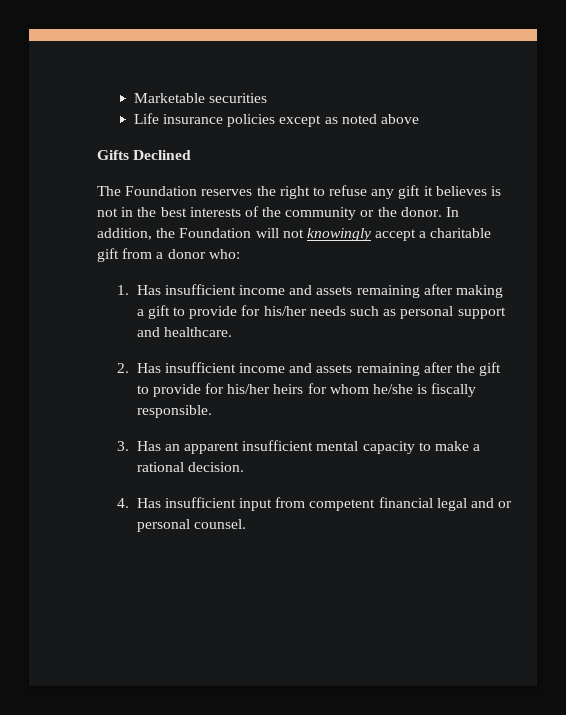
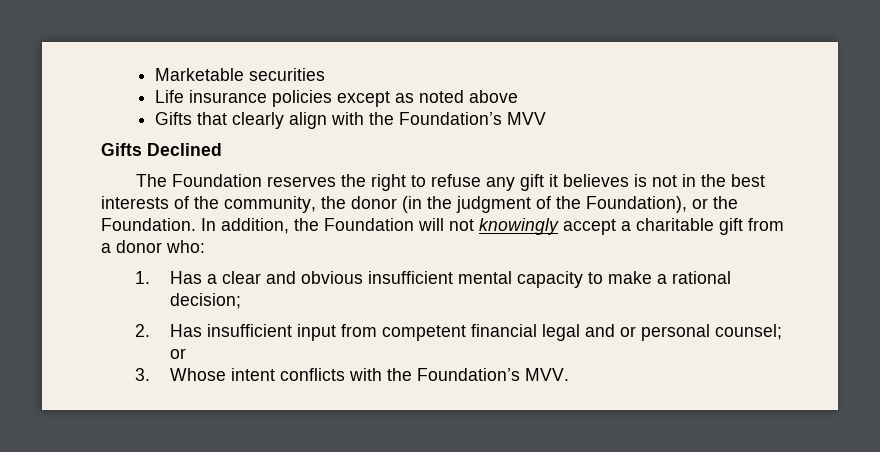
(420, 119) none -> [154,112,546,129] // Gifts that clearly align with the Foundation’s MVV
[285,207,357,220] community -> [224,196,687,213] community, the donor (in the judgment of the Foundation),
[400,207,442,217] donor. -> [101,218,196,231] Foundation.
[164,284,504,298] [136,305,506,319] [136,327,232,337] [116,362,502,376] [136,383,477,397] [136,405,212,418] [116,441,240,454] insufficient income and assets remaining after making a gift to provide for his/her needs such as personal support and healthcare. // 2. Has insufficient income and assets remaining after the gift to provide for his/her heirs for whom he/she is fiscally responsible. // 3. Has an apparent -> [206,271,363,284] a clear and obvious
[187,462,244,472] [116,498,129,508] decision. // 4. -> [169,293,241,309] [135,324,151,337] decision; // 2.
[193,519,246,529] counsel. -> [714,324,782,340] [169,348,186,359] [135,368,569,381] counsel; or // 3. Whose intent conflicts with the Foundation’s MVV.

